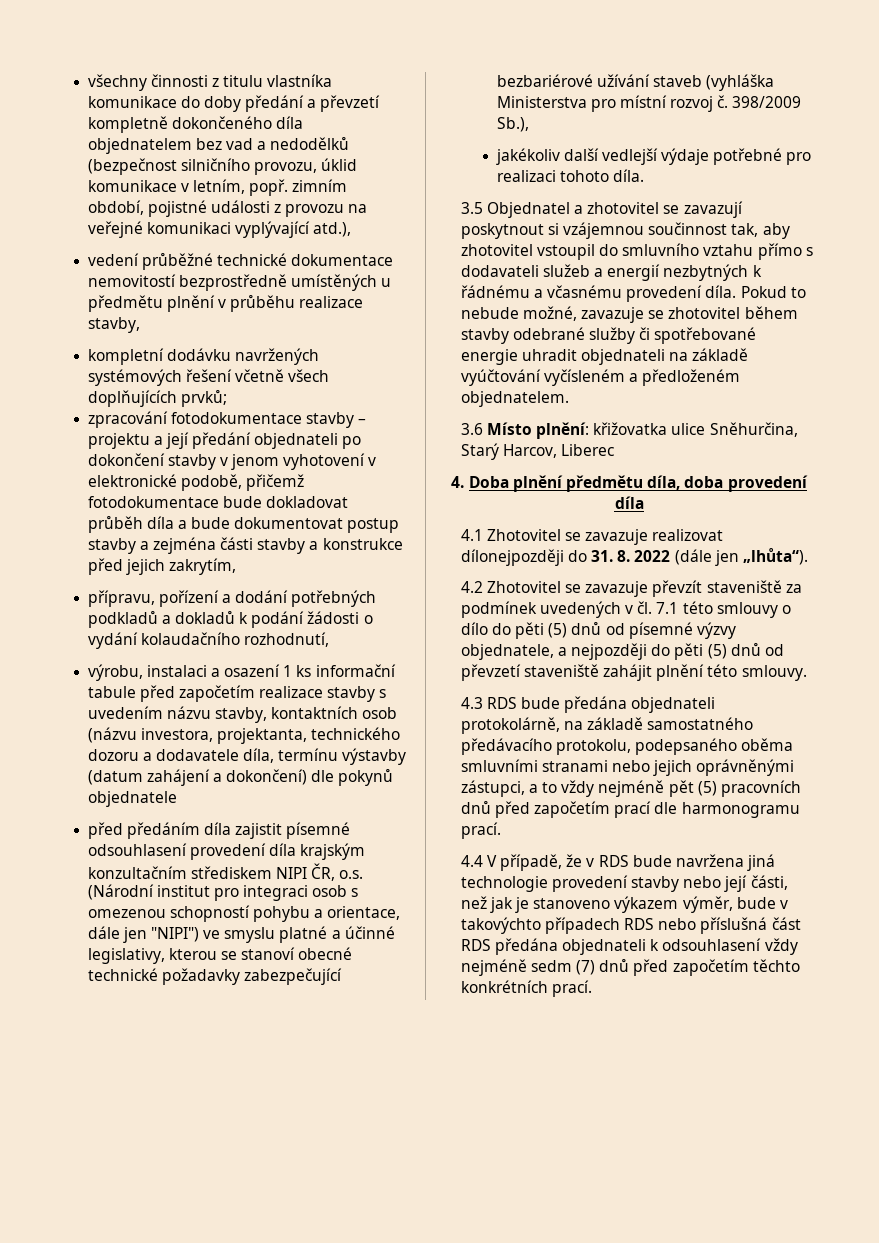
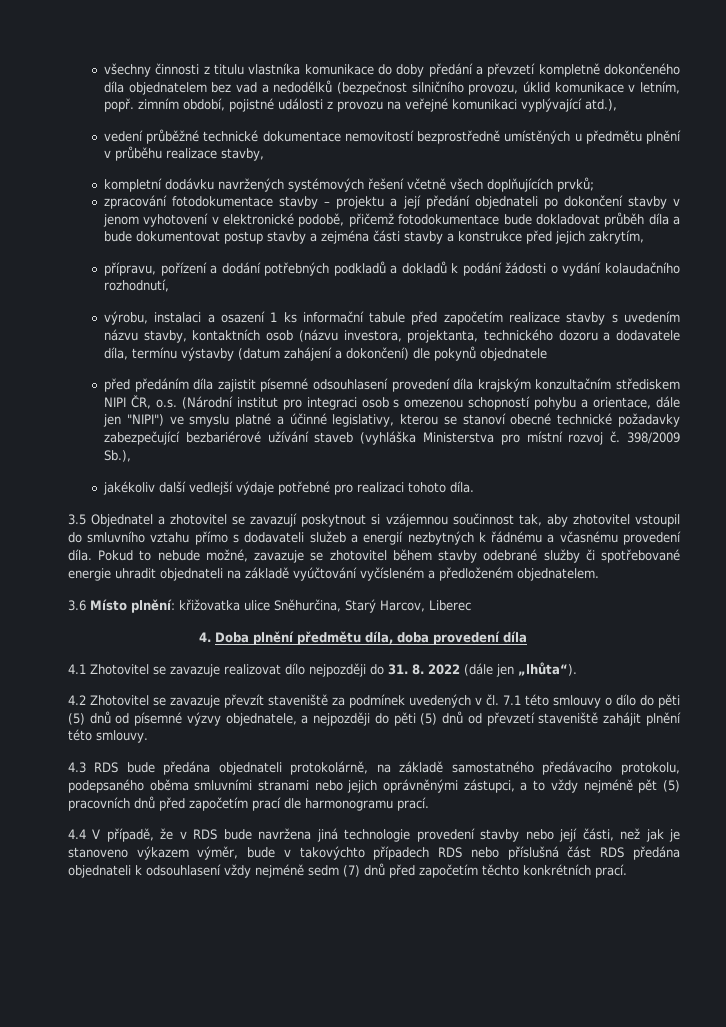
[460,549,564,566] dílonejpozději -> [284,663,366,677] dílo nejpozději

